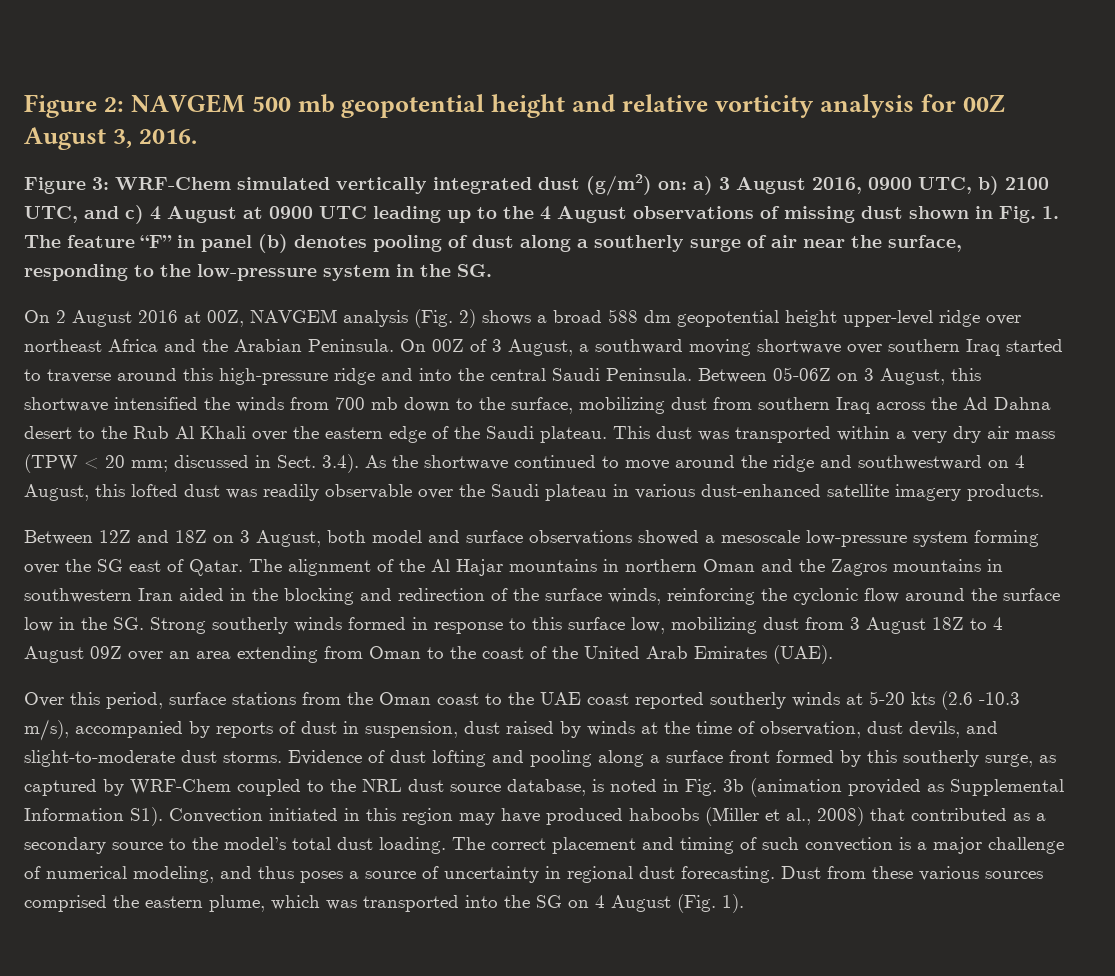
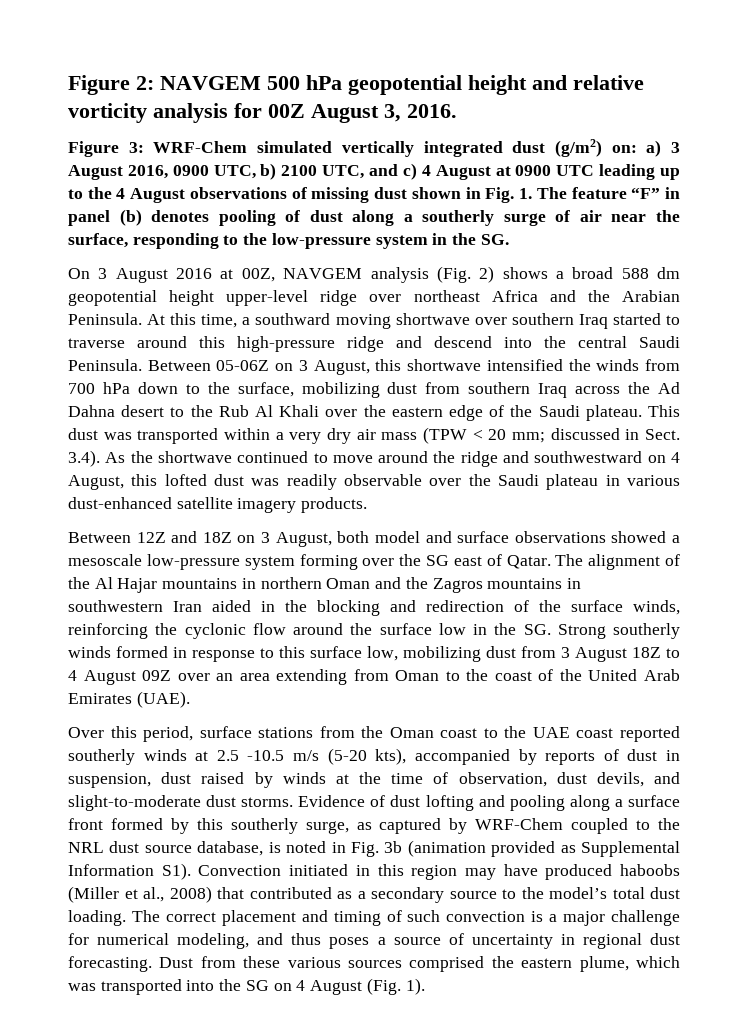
[297,94,335,113] mb -> [306,75,342,90] hPa
[56,310,66,323] 2 -> [98,268,108,279] 3
[400,339,573,356] On 00Z of 3 August, -> [147,313,238,328] At this time,
(413, 374) none -> [434,336,492,348] descend
[371,397,398,410] mb -> [102,382,130,394] hPa
[869,691,1020,710] [24,719,69,741] 5-20 kts (2.6 -10.3 m/s), -> [216,748,407,765] 2.5 -10.5 m/s (5-20 kts),
[24,866,41,879] of -> [68,933,89,945] for

